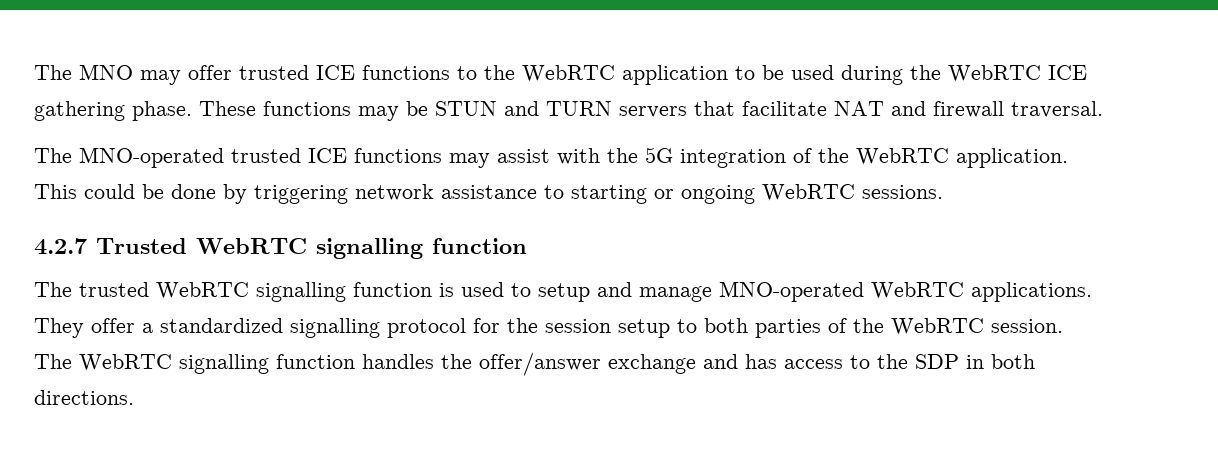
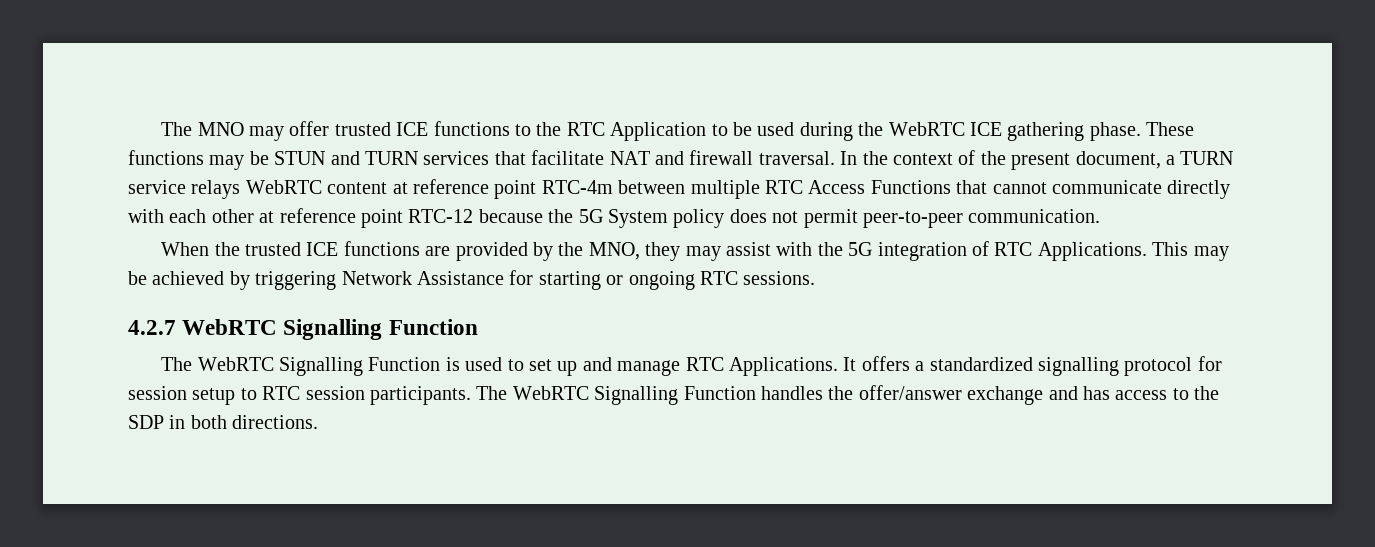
[522,65,728,85] WebRTC application -> [566,122,707,141] RTC Application
[619,106,687,118] servers -> [423,151,490,165] services
[34,147,442,168] // The MNO-operated trusted ICE functions -> [840,150,1234,170] [128,179,1231,199] [128,208,1101,228] [161,241,681,261] In the context of the present document, a TURN service relays WebRTC content at reference point RTC-4m between multiple RTC Access Functions that cannot communicate directly with each other at reference point RTC-12 because the 5G System policy does not permit peer-to-peer communication. // When the trusted ICE functions are provided by the MNO, they
[818,148,1068,168] [34,184,564,204] the WebRTC application. This could be done by triggering network assistance to -> [994,242,1229,261] [128,270,534,290] RTC Applications. This may be achieved by triggering Network Assistance for
[762,184,855,201] WebRTC -> [699,271,738,285] RTC
[96,238,527,259] [34,281,1092,302] [34,318,135,338] Trusted WebRTC signalling function // The trusted WebRTC signalling function is used to setup and manage MNO-operated WebRTC applications. They offer -> [182,319,478,340] [161,356,910,376] WebRTC Signalling Function // The WebRTC Signalling Function is used to set up and manage RTC Applications. It offers
[507,318,538,333] the -> (1222, 363) none
[704,318,1063,338] [34,354,355,374] both parties of the WebRTC session. The WebRTC signalling function -> [262,386,756,405] RTC session participants. The WebRTC Signalling Function

